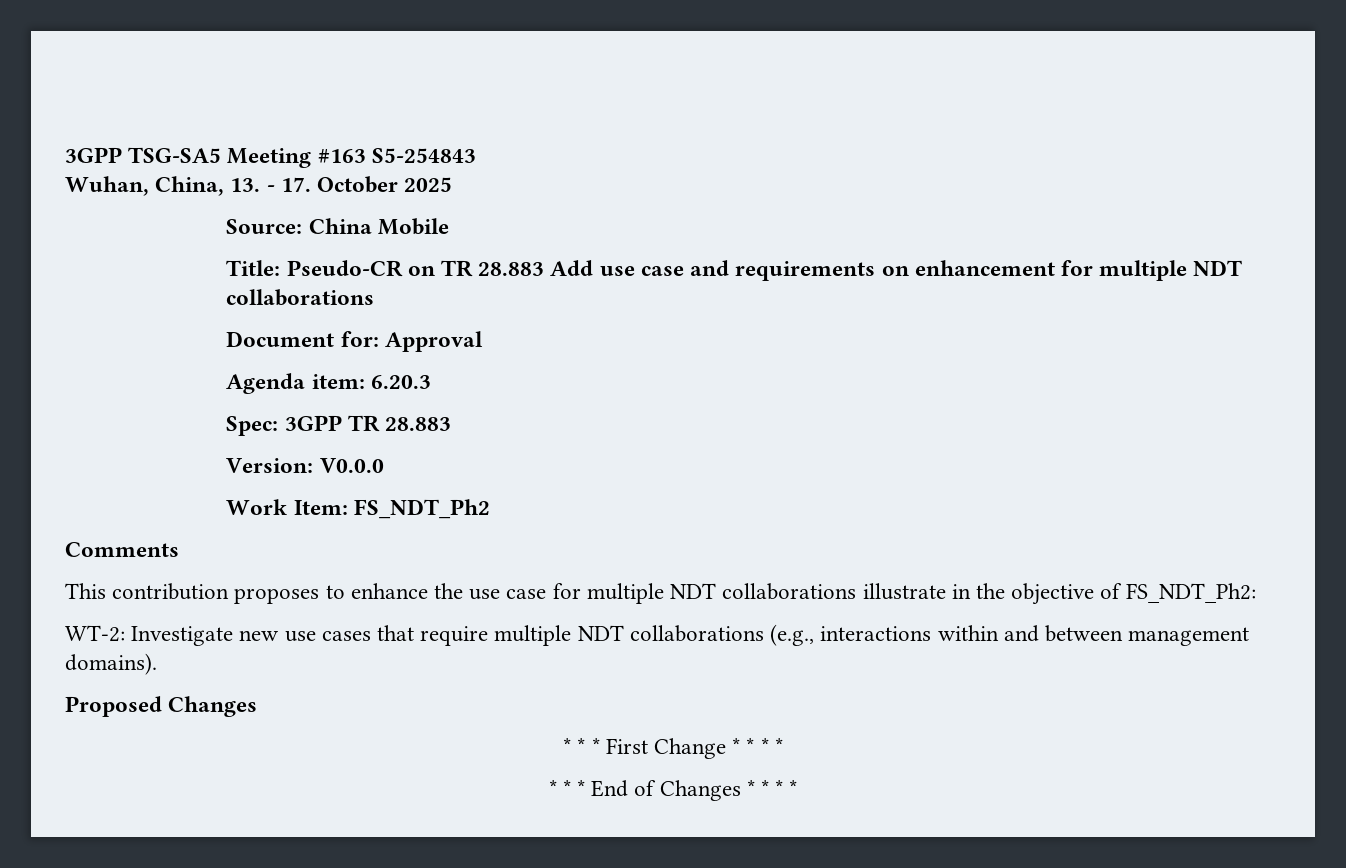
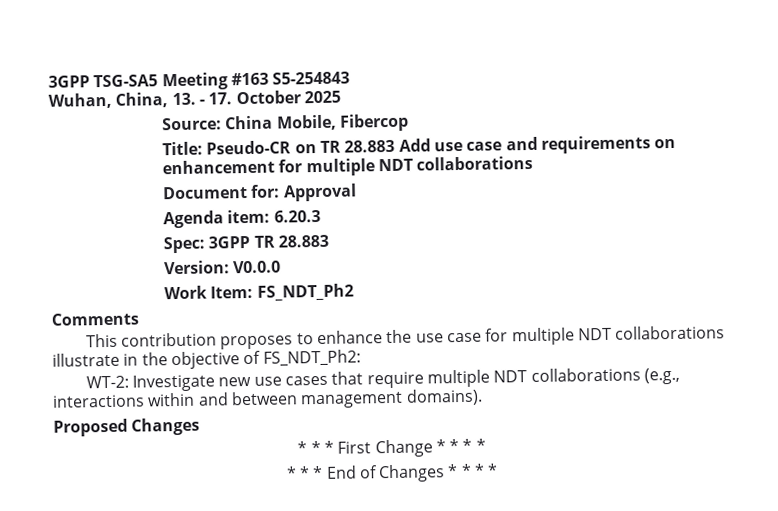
[377,218,449,235] Mobile -> [276,113,410,132] Mobile, Fibercop

